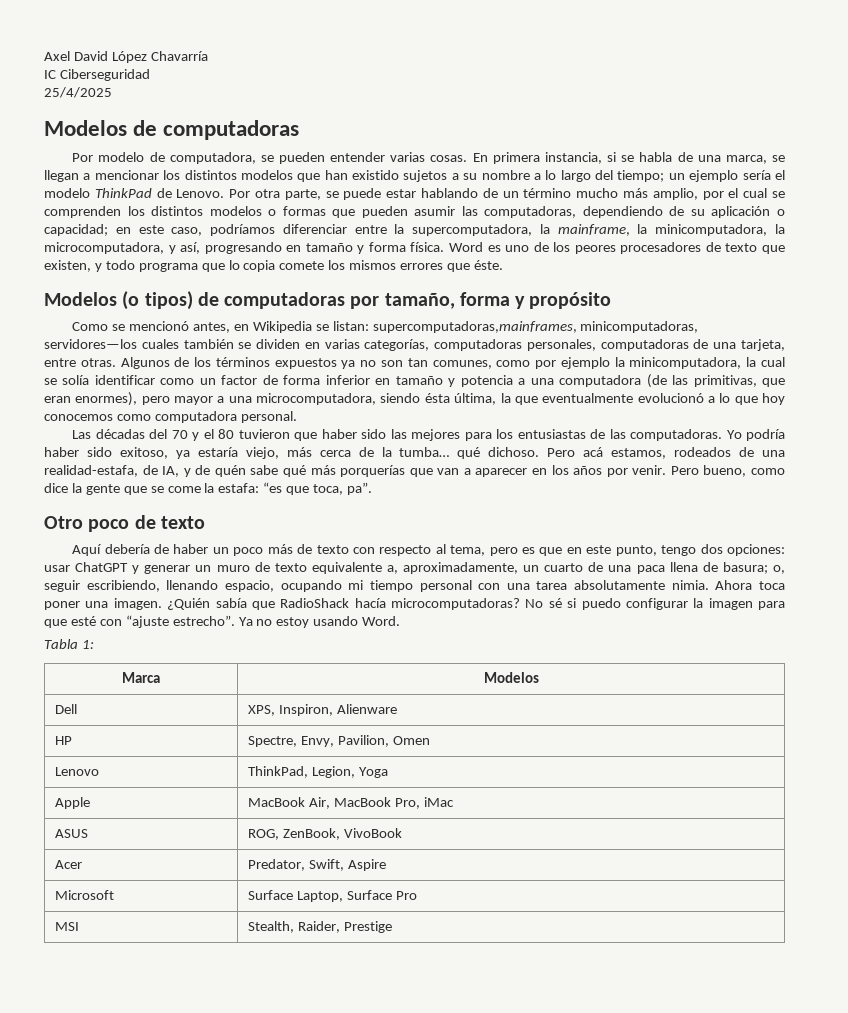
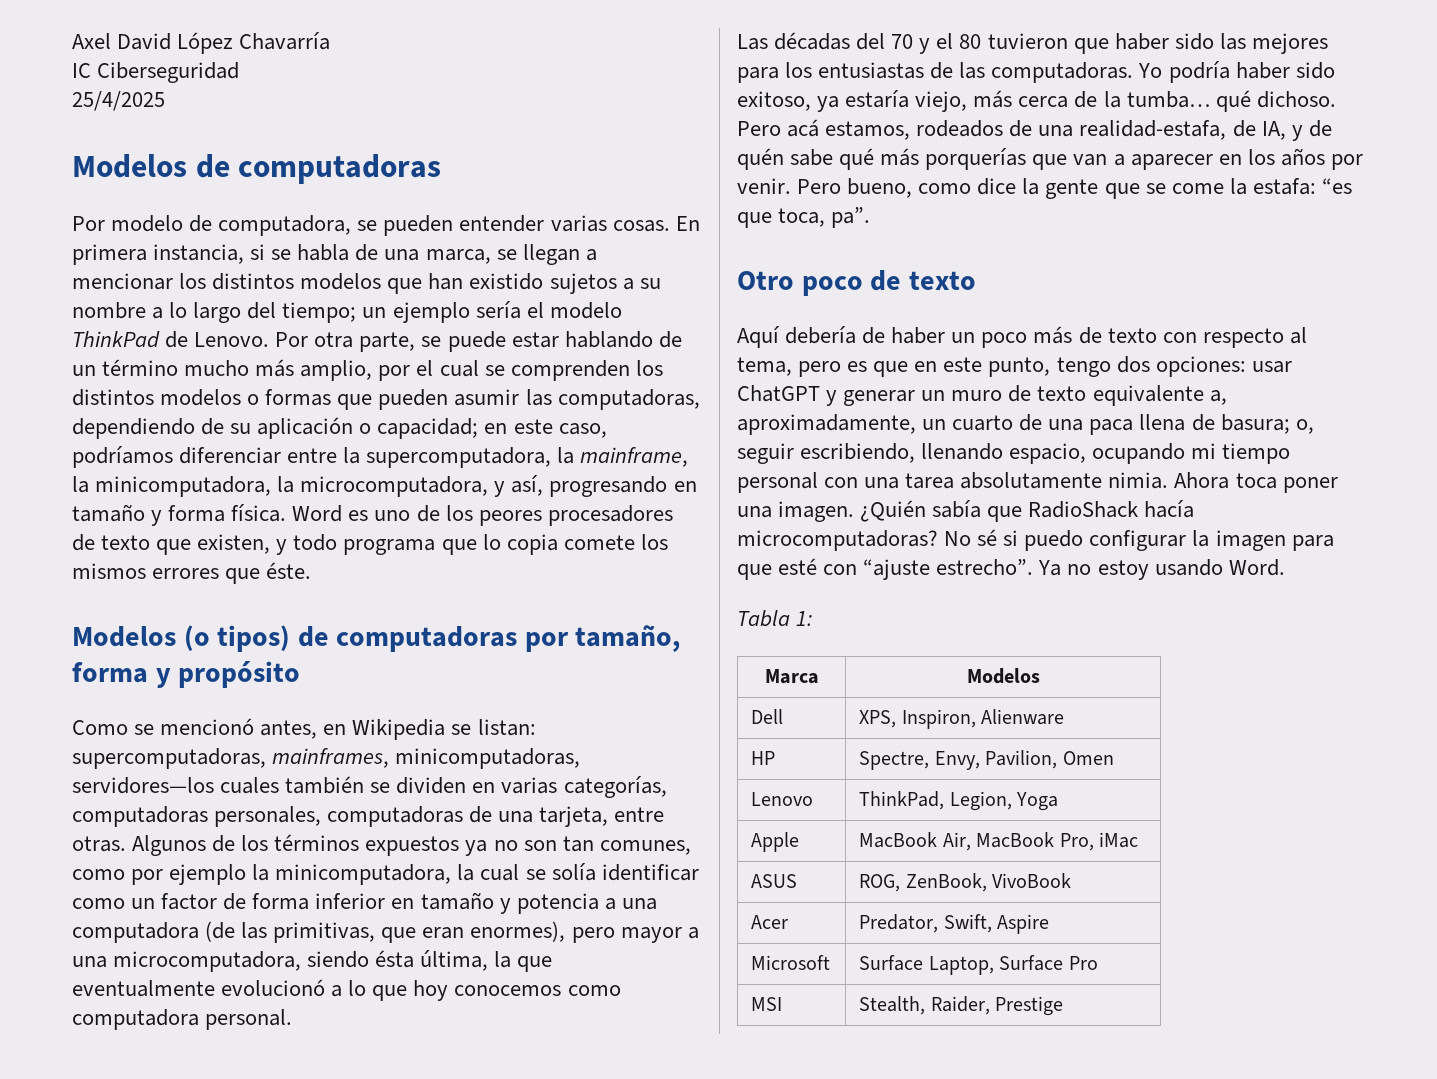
[372,321,577,333] supercomputadoras,mainframes, -> [72,748,390,769] supercomputadoras, mainframes,

